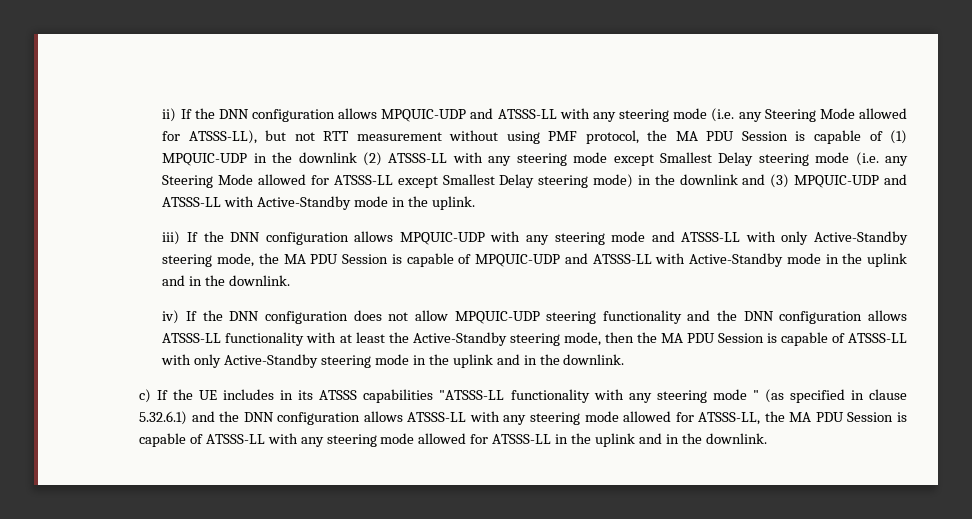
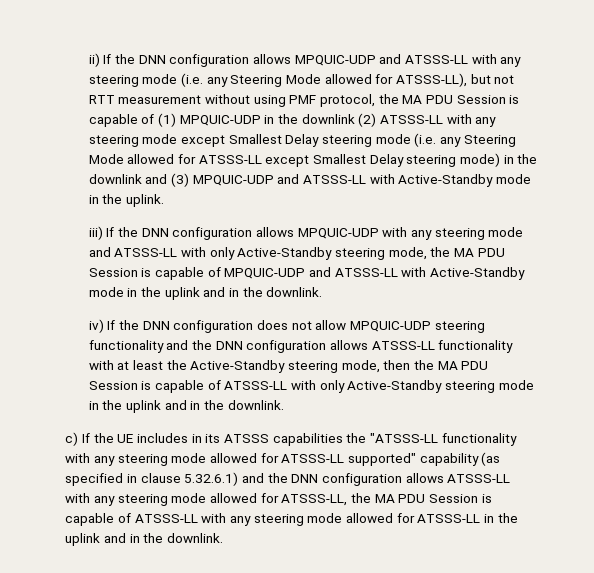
(434, 396) none -> [346,433,367,443] the
[752,390,759,400] " -> [210,453,479,466] allowed for ATSSS-LL supported" capability

